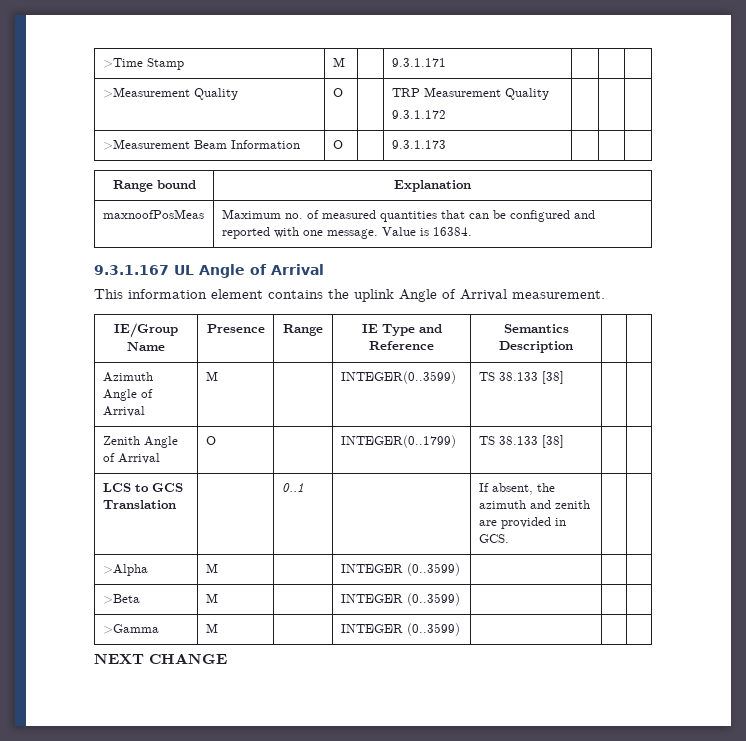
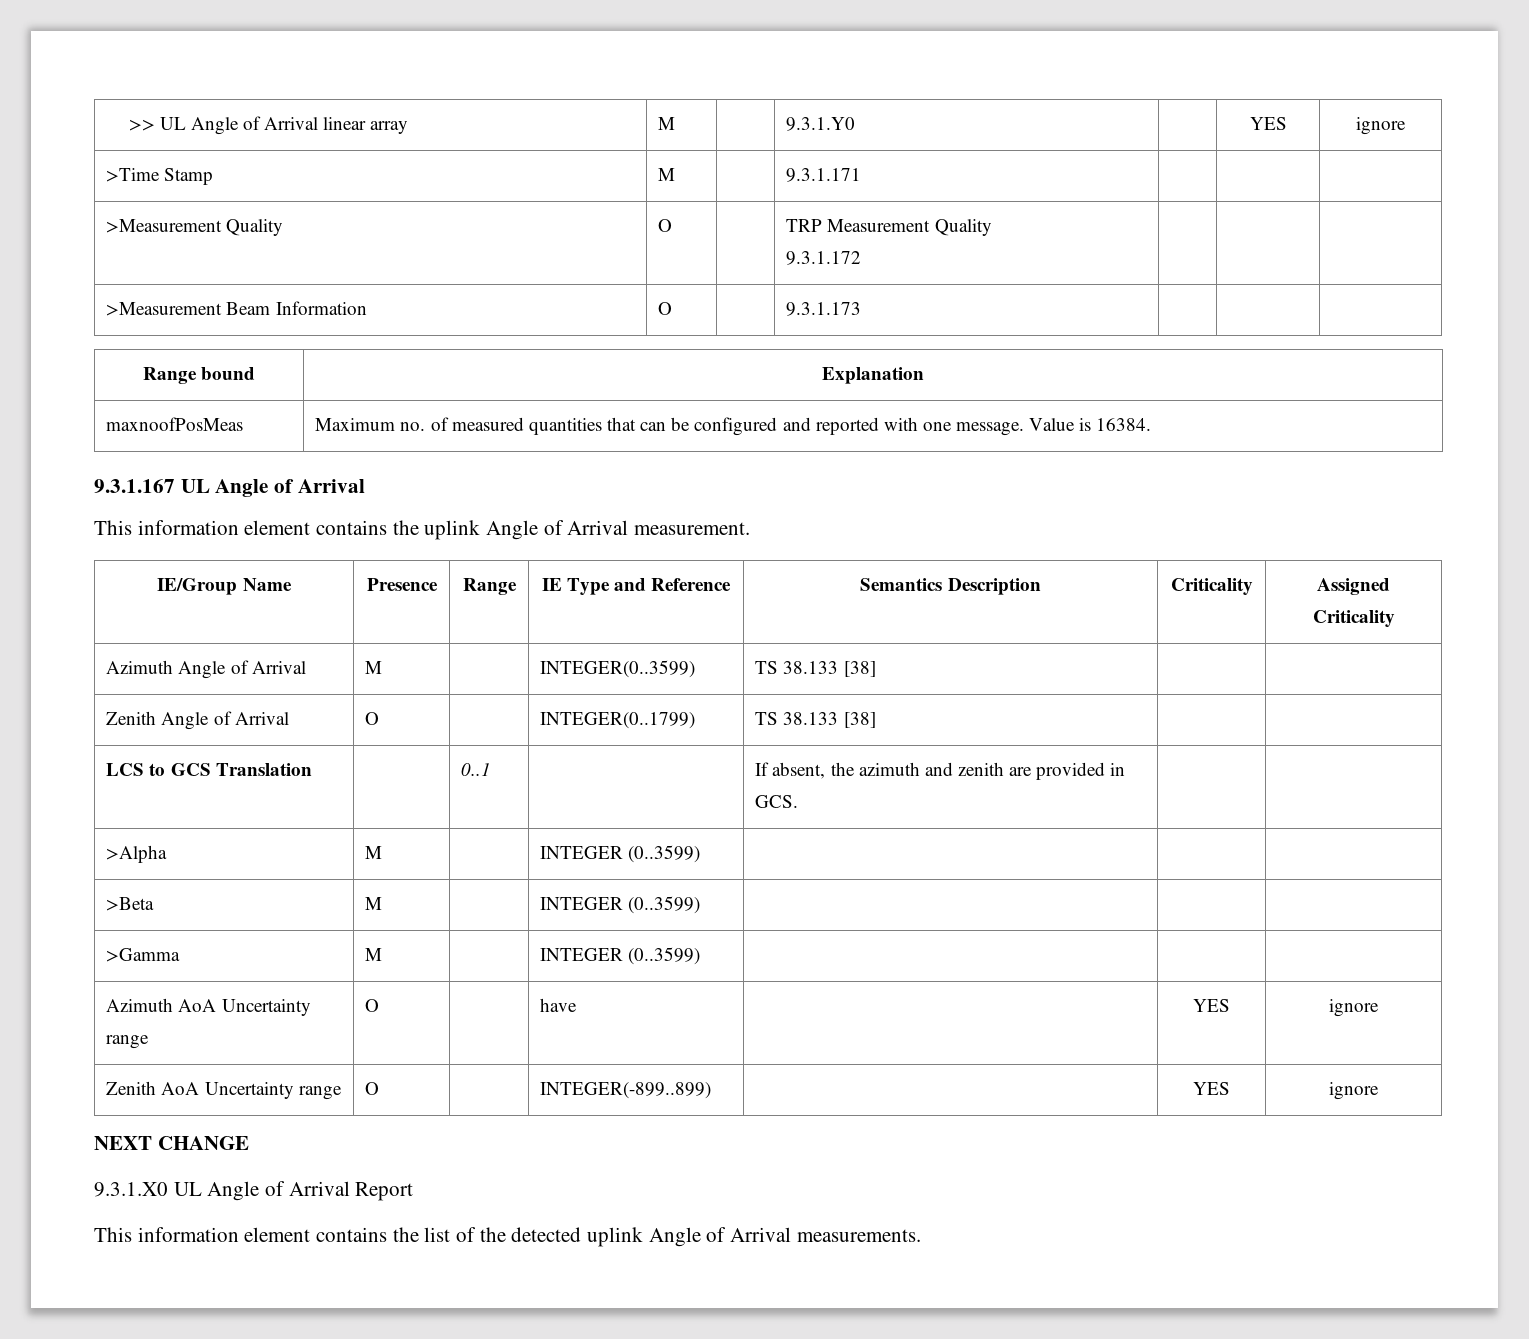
(102, 63) none -> [128,116,409,135] [658,117,676,130] [786,117,856,131] [1249,117,1287,130] [1356,117,1406,135] >> UL Angle of Arrival linear array | M | | 9.3.1.Y0 | | YES | ignore //
(573, 347) | -> [1170,578,1253,595] [1317,578,1390,595] [1312,610,1395,627] Criticality | Assigned Criticality
[94,653,227,664] // NEXT CHANGE -> [106,998,311,1016] [106,1035,150,1049] [365,999,380,1012] [540,998,578,1012] [1193,999,1230,1012] [1329,999,1379,1017] [106,1081,342,1100] [365,1082,380,1095] [540,1082,712,1099] [1193,1082,1230,1095] [1329,1082,1379,1100] [94,1136,249,1150] [94,1181,414,1201] [94,1227,921,1247] // Azimuth AoA Uncertainty range | O | | have | | YES | ignore // Zenith AoA Uncertainty range | O | | INTEGER(-899..899) | | YES | ignore // NEXT CHANGE // 9.3.1.X0 UL Angle of Arrival Report // This information element contains the list of the detected uplink Angle of Arrival measurements.

